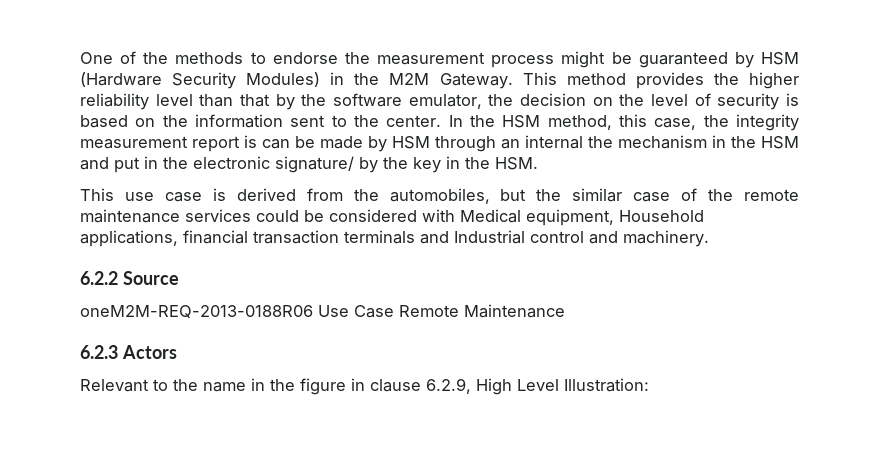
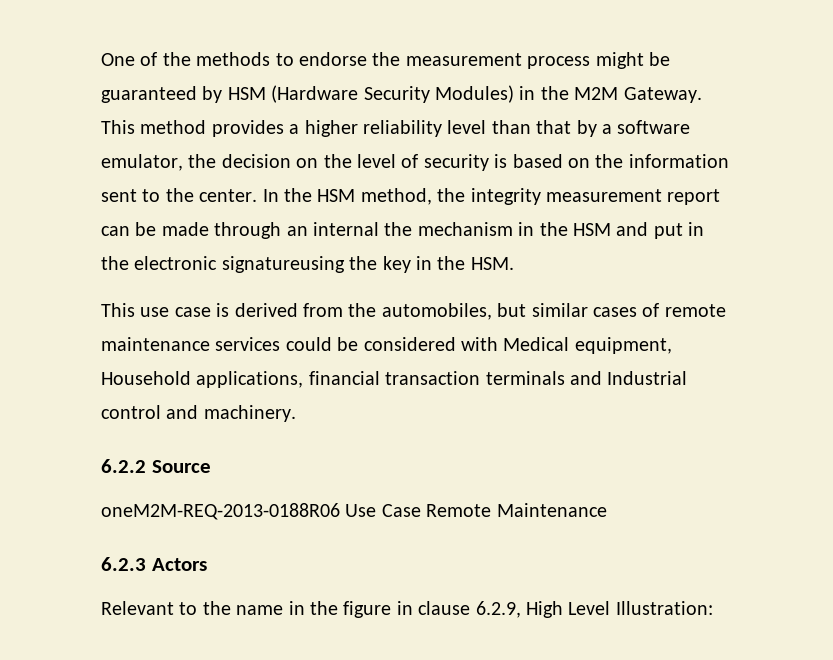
[713,73,739,85] the -> [289,124,300,134] a
[301,94,327,106] the -> [601,124,612,134] a
[618,114,697,130] this case, -> (432, 196) none
[244,135,257,148] is -> (721, 197) none
[368,136,430,152] by HSM -> (209, 229) none
[275,156,378,173] signature/ by -> [221,256,345,273] signatureusing
[536,188,734,202] the similar case of the -> [531,303,660,317] similar cases of

